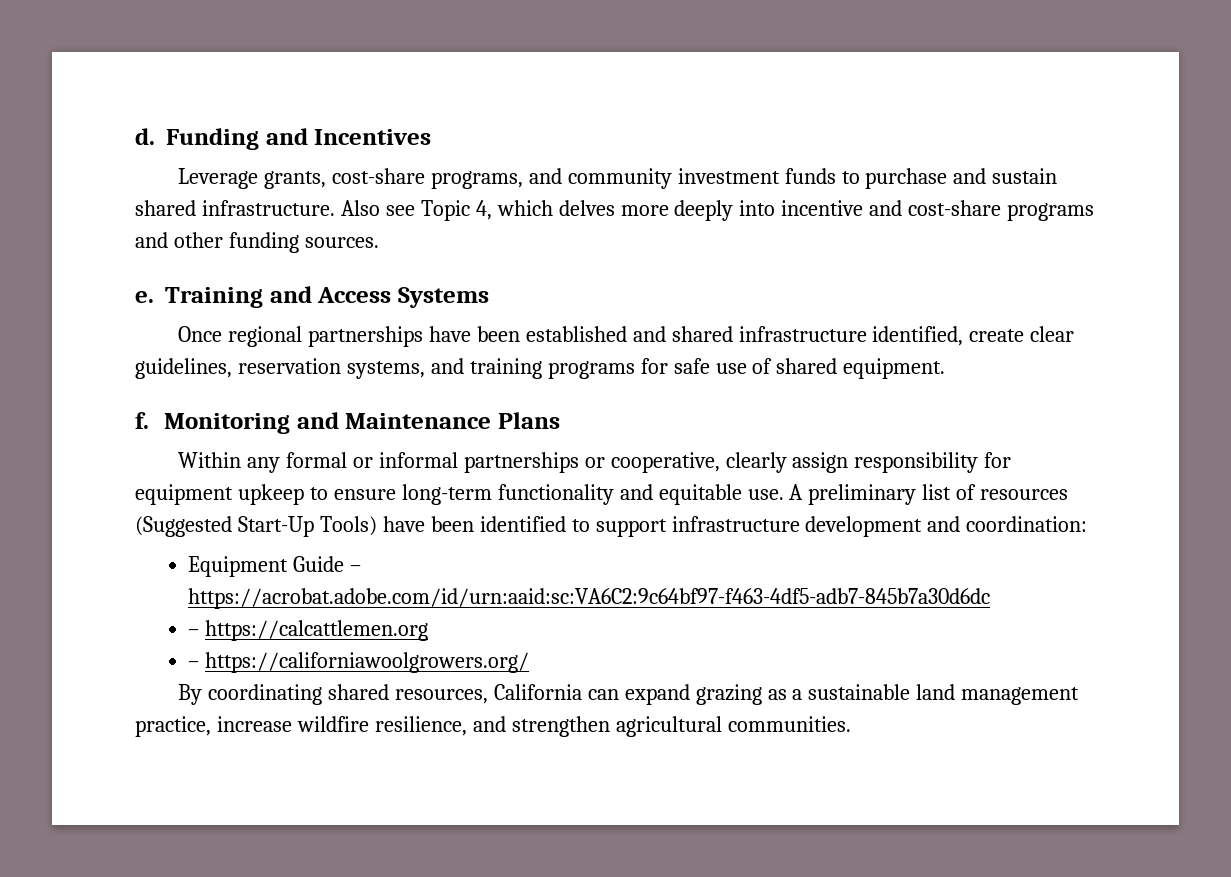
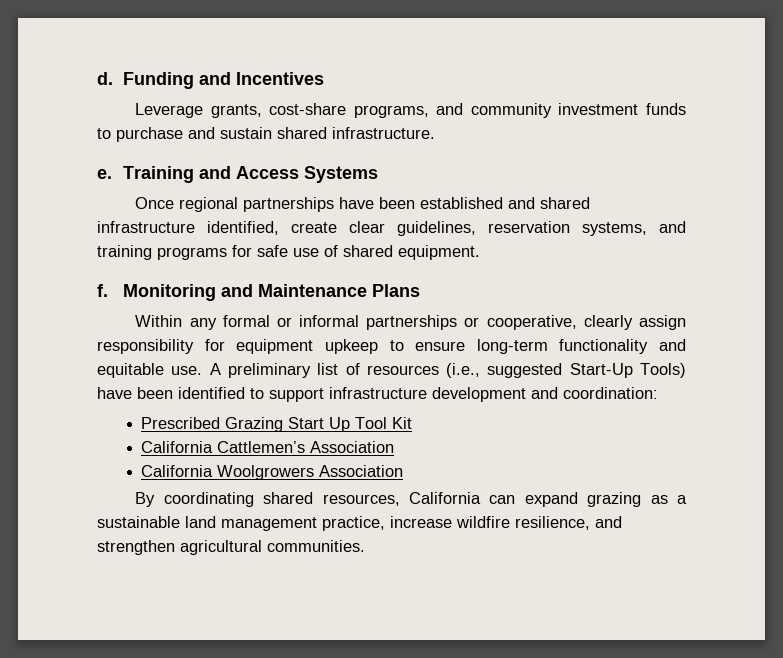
[340,200,1095,221] [135,232,379,253] Also see Topic 4, which delves more deeply into incentive and cost-share programs and other funding sources. -> (435, 133) none
[135,516,232,537] (Suggested -> [446,363,563,378] (i.e., suggested
[188,556,362,577] [188,588,991,609] [188,620,429,641] [188,652,530,673] Equipment Guide – https://acrobat.adobe.com/id/urn:aaid:sc:VA6C2:9c64bf97-f463-4df5-adb7-845b7a30d6dc // – https://calcattlemen.org // – https://californiawoolgrowers.org/ -> [141,417,413,432] [141,441,395,453] [141,465,404,480] Prescribed Grazing Start Up Tool Kit // California Cattlemen’s Association // California Woolgrowers Association

